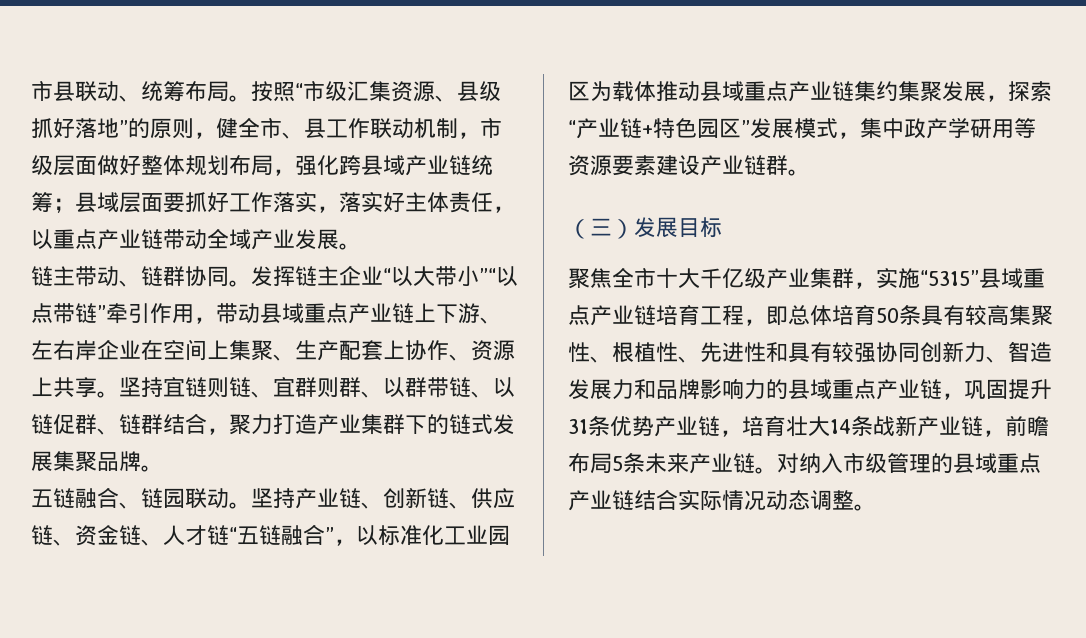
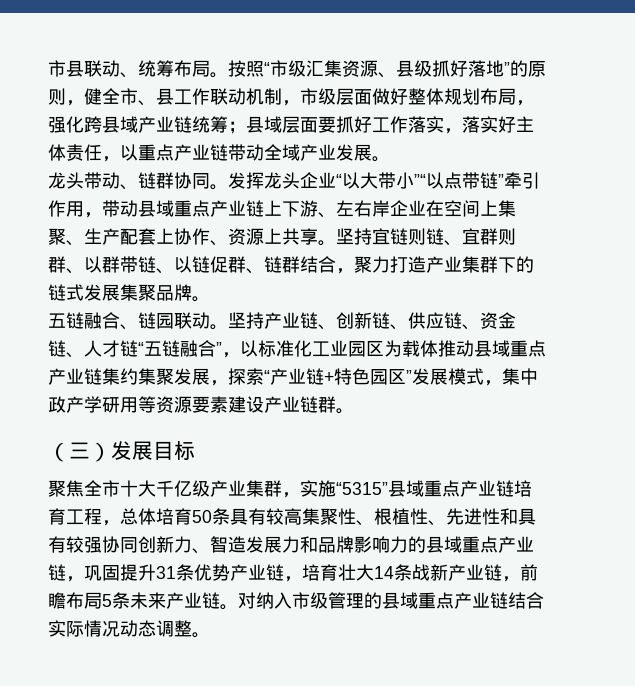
[31,266,75,286] 链主 -> [48,172,84,189] 龙头
[295,266,339,286] 链主 -> [264,172,300,189] 龙头
[766,306,788,325] 即 -> (120, 523) none

